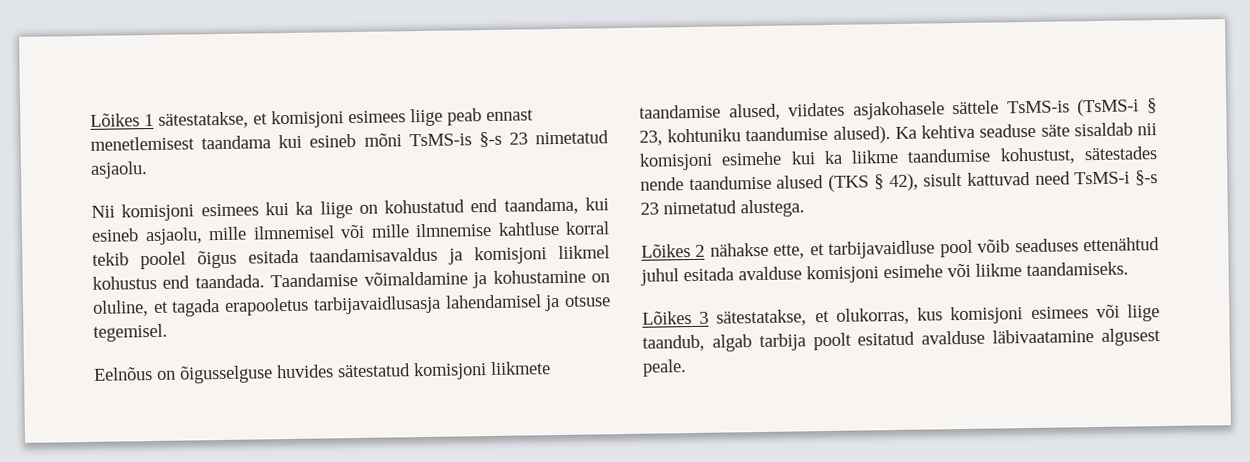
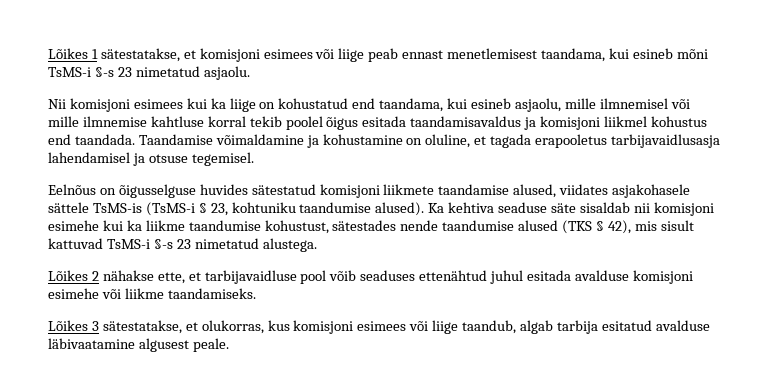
(406, 117) none -> [315,49,335,59] või
[201,135,272,150] taandama -> [541,48,606,62] taandama,
[408,133,472,147] TsMS-is -> [48,67,91,77] TsMS-i
(919, 182) none -> [634,221,657,231] mis
[1034,171,1071,185] need -> (103, 243) none
[812,332,852,351] poolt -> (598, 327) none

